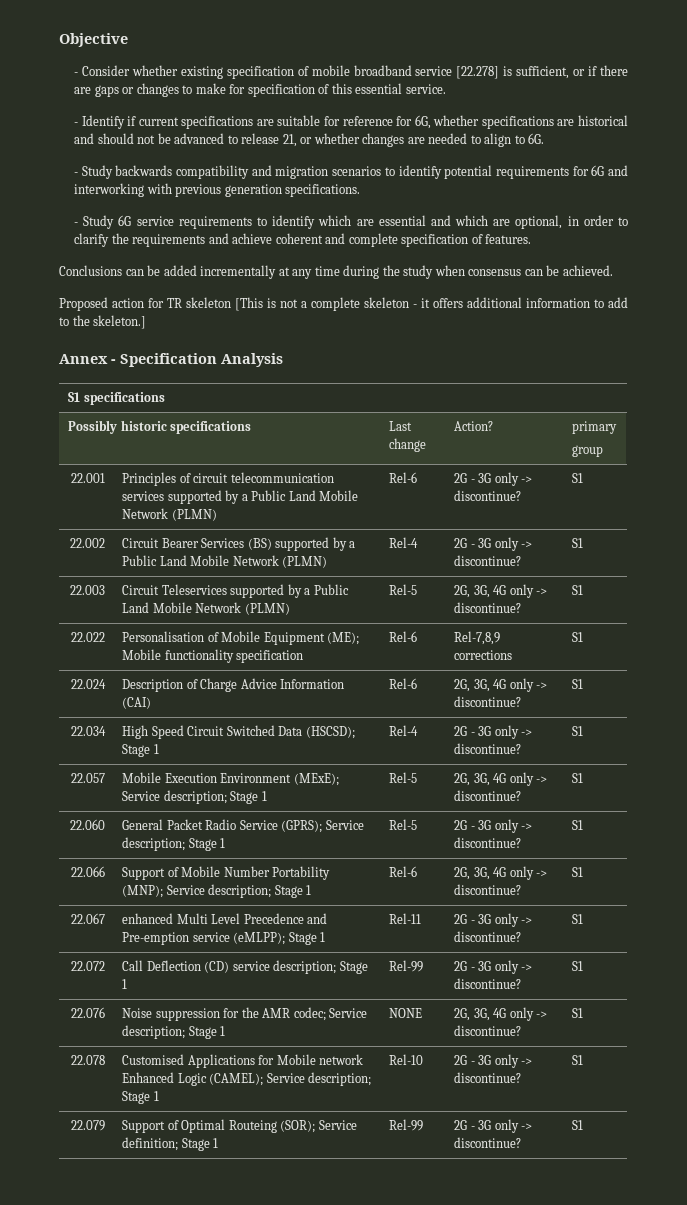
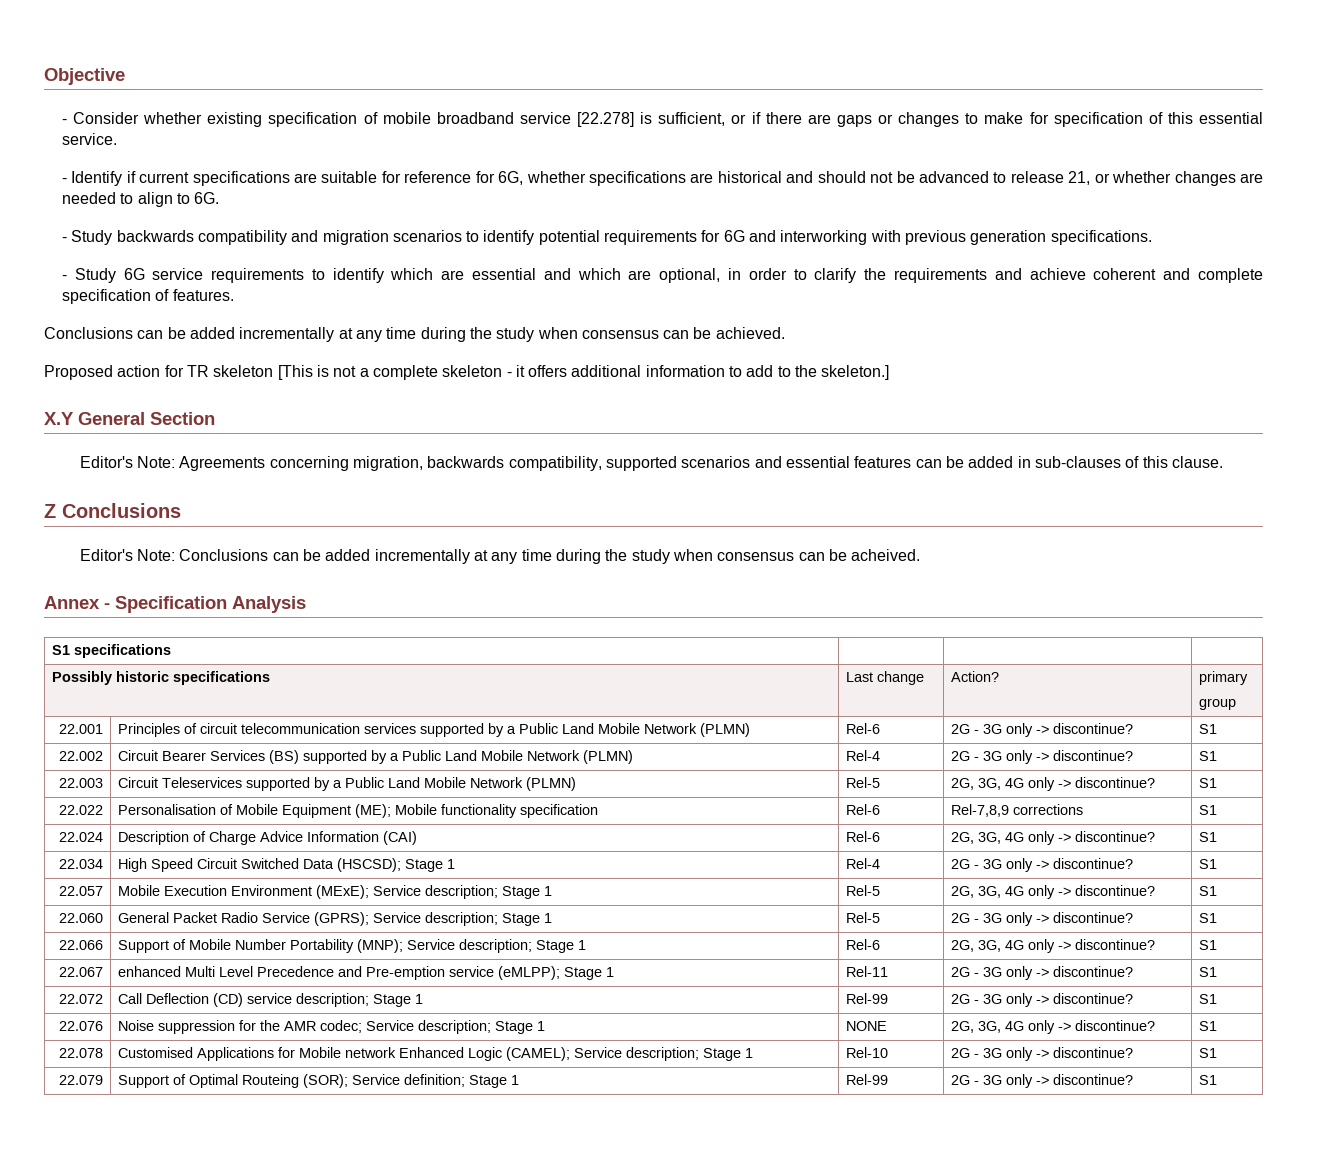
(147, 322) none -> [44,412,215,425] [79,456,1223,471] [44,503,181,518] [79,549,921,564] // X.Y General Section // Editor's Note: Agreements concerning migration, backwards compatibility, supported scenarios and essential features can be added in sub-clauses of this clause. // Z Conclusions // Editor's Note: Conclusions can be added incrementally at any time during the study when consensus can be acheived.

